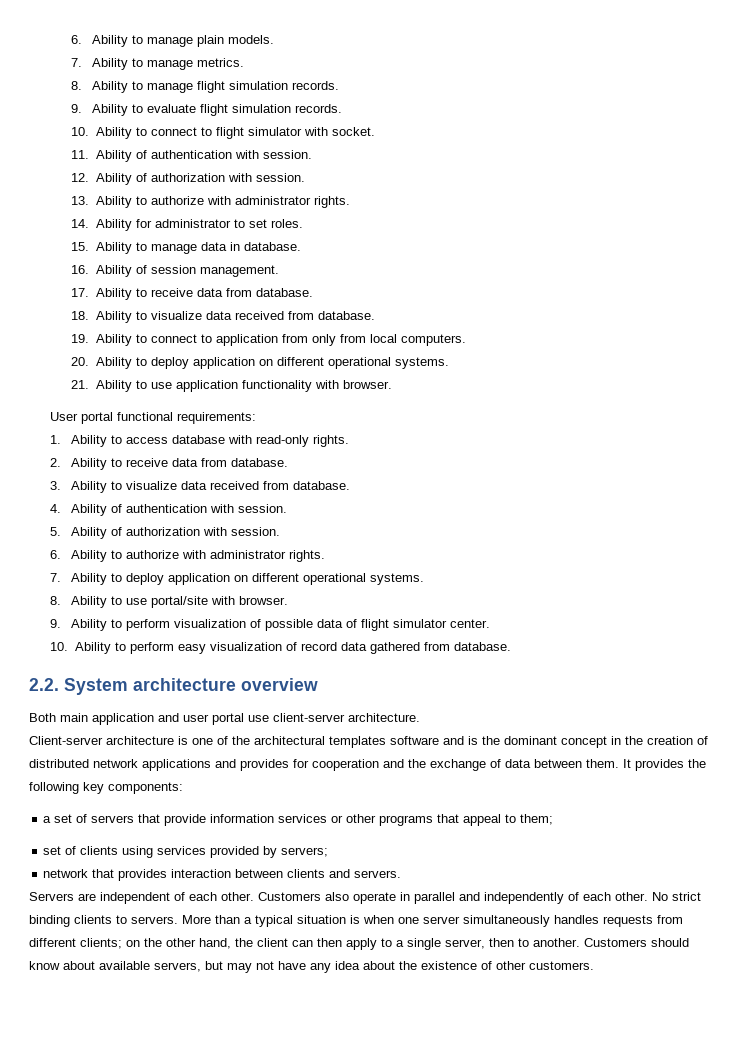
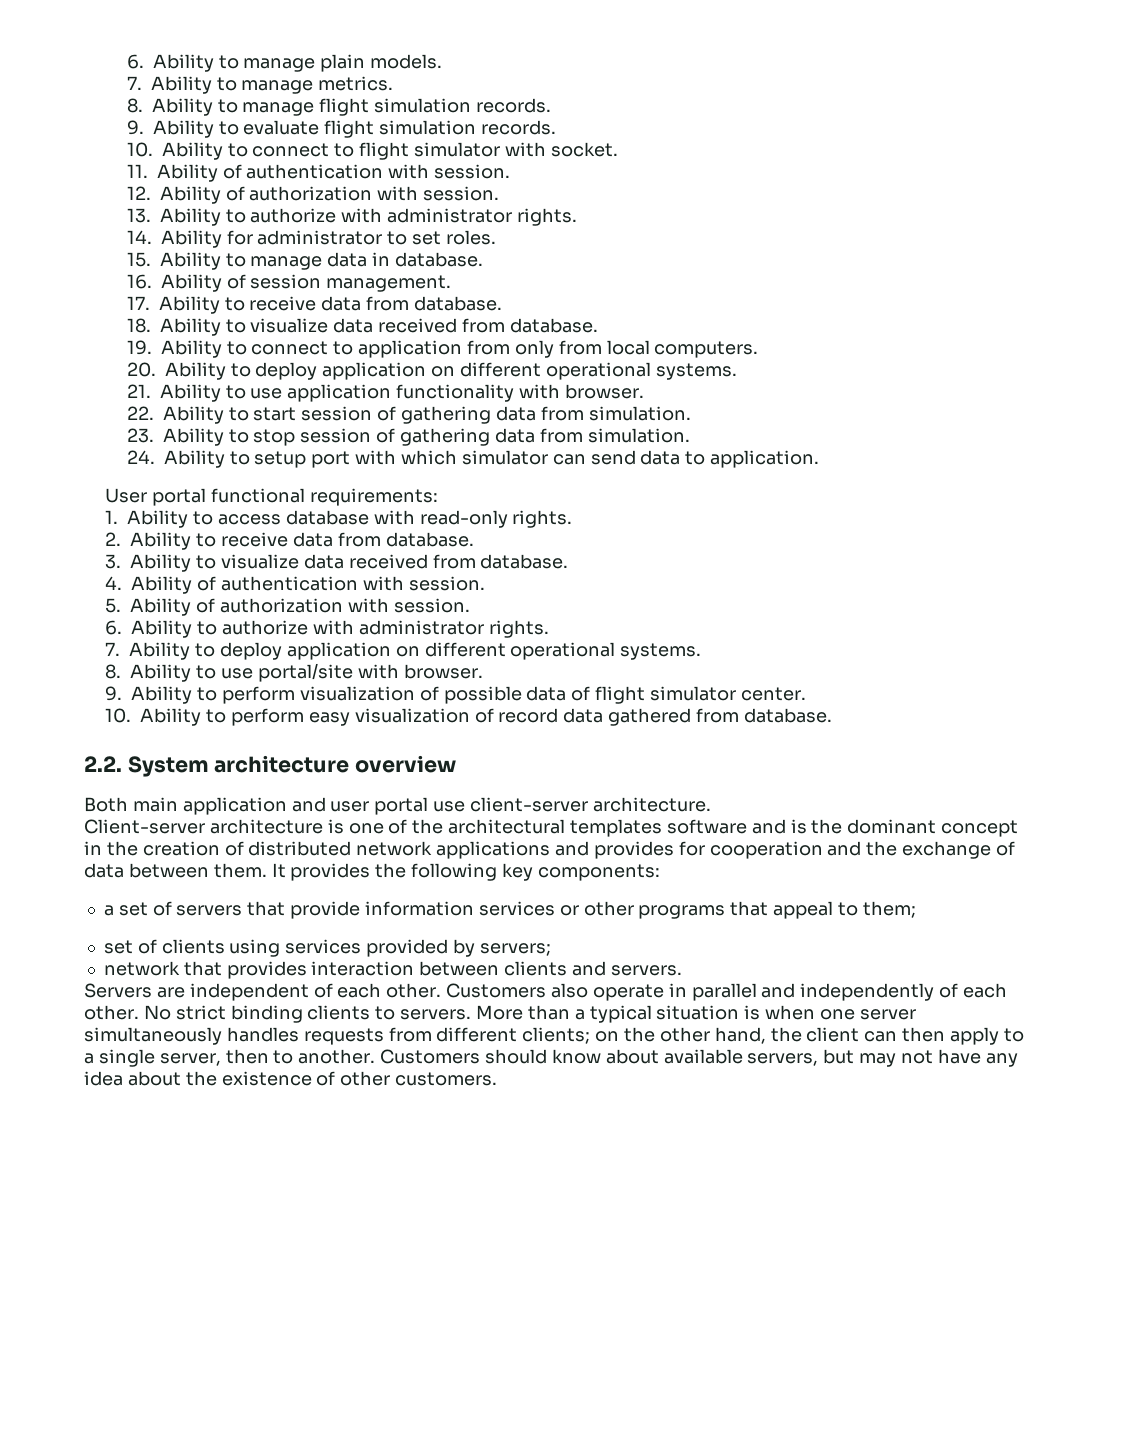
(392, 384) none -> [126,406,691,424] [126,428,690,446] [126,450,820,468] // 22. Ability to start session of gathering data from simulation. // 23. Ability to stop session of gathering data from simulation. // 24. Ability to setup port with which simulator can send data to application.

